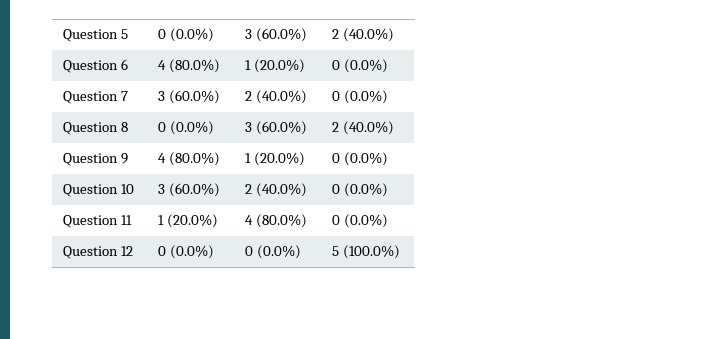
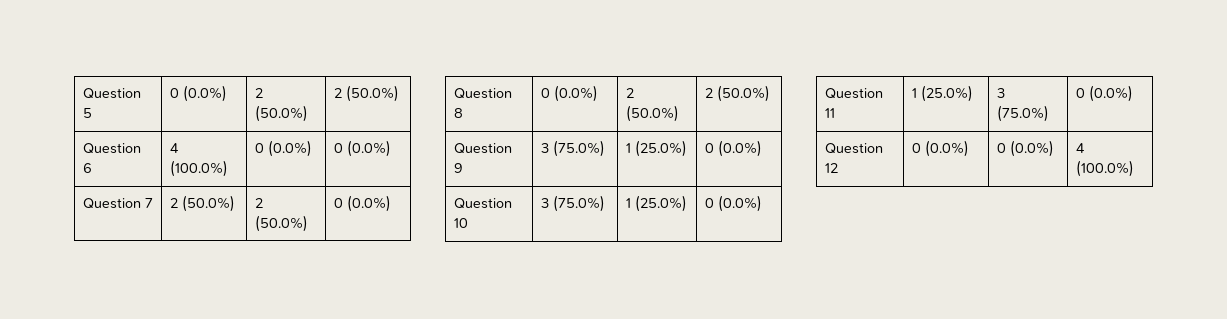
[245,28,308,42] [332,28,395,42] 3 (60.0%) | 2 (40.0%) -> [254,88,263,98] [254,105,308,122] [333,85,399,102] 2 (50.0%) | 2 (50.0%)
[169,59,221,73] [245,59,306,73] (80.0%) | 1 (20.0%) -> [169,160,228,177] [254,140,312,157] (100.0%) | 0 (0.0%)
[158,90,221,104] [245,90,308,104] 3 (60.0%) | 2 (40.0%) -> [169,195,235,212] [254,198,263,208] [254,215,308,232] 2 (50.0%) | 2 (50.0%)
[245,121,308,135] [332,121,395,135] 3 (60.0%) | 2 (40.0%) -> [625,88,634,98] [625,105,679,122] [704,85,770,102] 2 (50.0%) | 2 (50.0%)
[158,152,221,166] [245,152,306,166] 4 (80.0%) | 1 (20.0%) -> [540,140,605,157] [625,140,687,157] 3 (75.0%) | 1 (25.0%)
[169,183,221,197] [245,183,308,197] (60.0%) | 2 (40.0%) -> [552,195,605,212] [625,195,687,212] (75.0%) | 1 (25.0%)
[167,214,219,228] [245,214,308,228] (20.0%) | 4 (80.0%) -> [920,85,973,102] [996,88,1005,98] [996,105,1049,122] (25.0%) | 3 (75.0%)
[332,246,340,256] 5 -> [1075,143,1085,153] 4

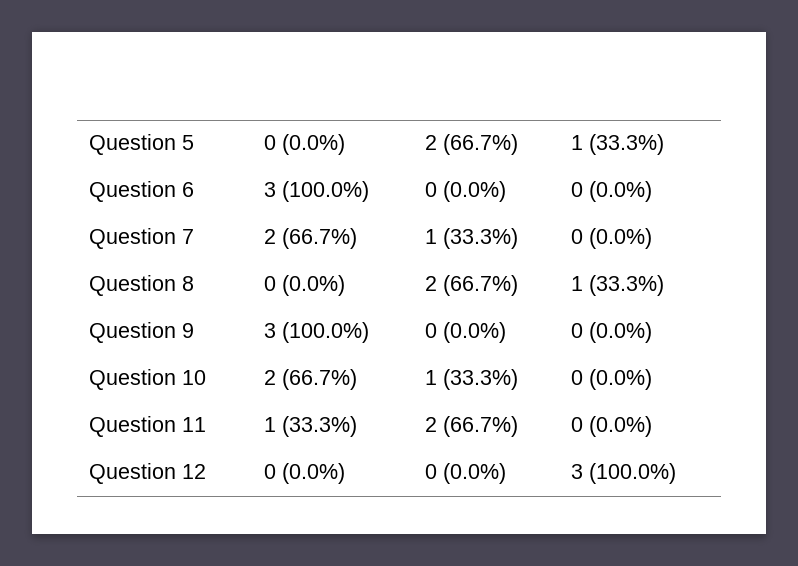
[254,105,308,122] [333,85,399,102] (50.0%) | 2 (50.0%) -> [442,134,518,155] [570,134,664,155] (66.7%) | 1 (33.3%)
[169,143,179,153] 4 -> [263,182,276,197] 3
[181,195,235,212] [254,198,263,208] [254,215,308,232] (50.0%) | 2 (50.0%) -> [281,228,357,249] [424,228,518,249] (66.7%) | 1 (33.3%)
[625,105,679,122] [704,85,770,102] (50.0%) | 2 (50.0%) -> [442,275,518,296] [570,275,664,296] (66.7%) | 1 (33.3%)
[552,140,605,157] [625,140,687,157] (75.0%) | 1 (25.0%) -> [281,322,369,343] [424,322,506,343] (100.0%) | 0 (0.0%)
[540,195,605,212] [625,195,687,212] 3 (75.0%) | 1 (25.0%) -> [263,369,357,390] [424,369,518,390] 2 (66.7%) | 1 (33.3%)
[920,85,973,102] [996,88,1005,98] [996,105,1049,122] (25.0%) | 3 (75.0%) -> [281,416,357,437] [424,416,518,437] (33.3%) | 2 (66.7%)
[1075,143,1085,153] 4 -> [570,464,583,479] 3

